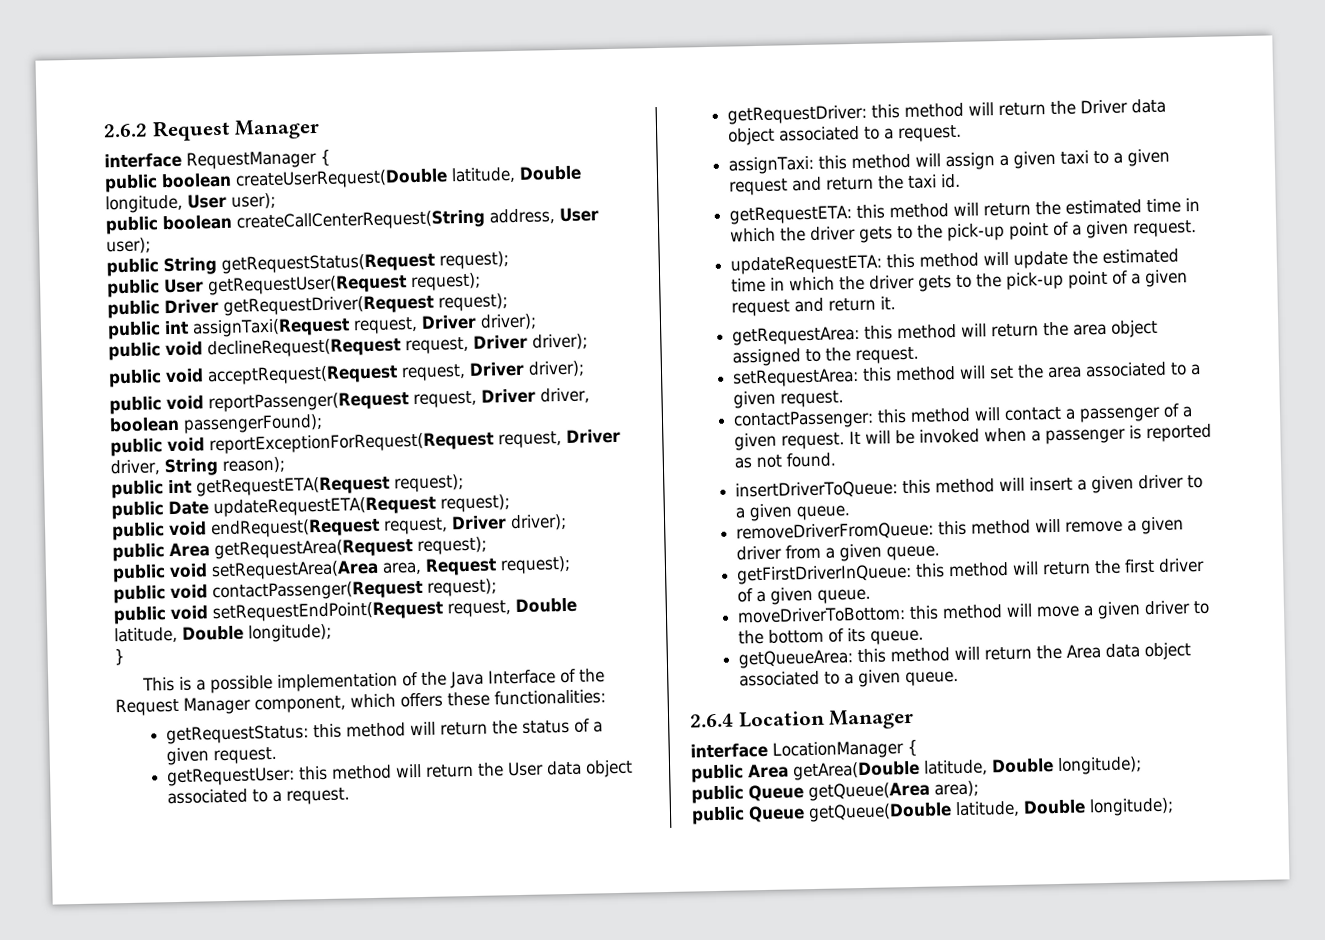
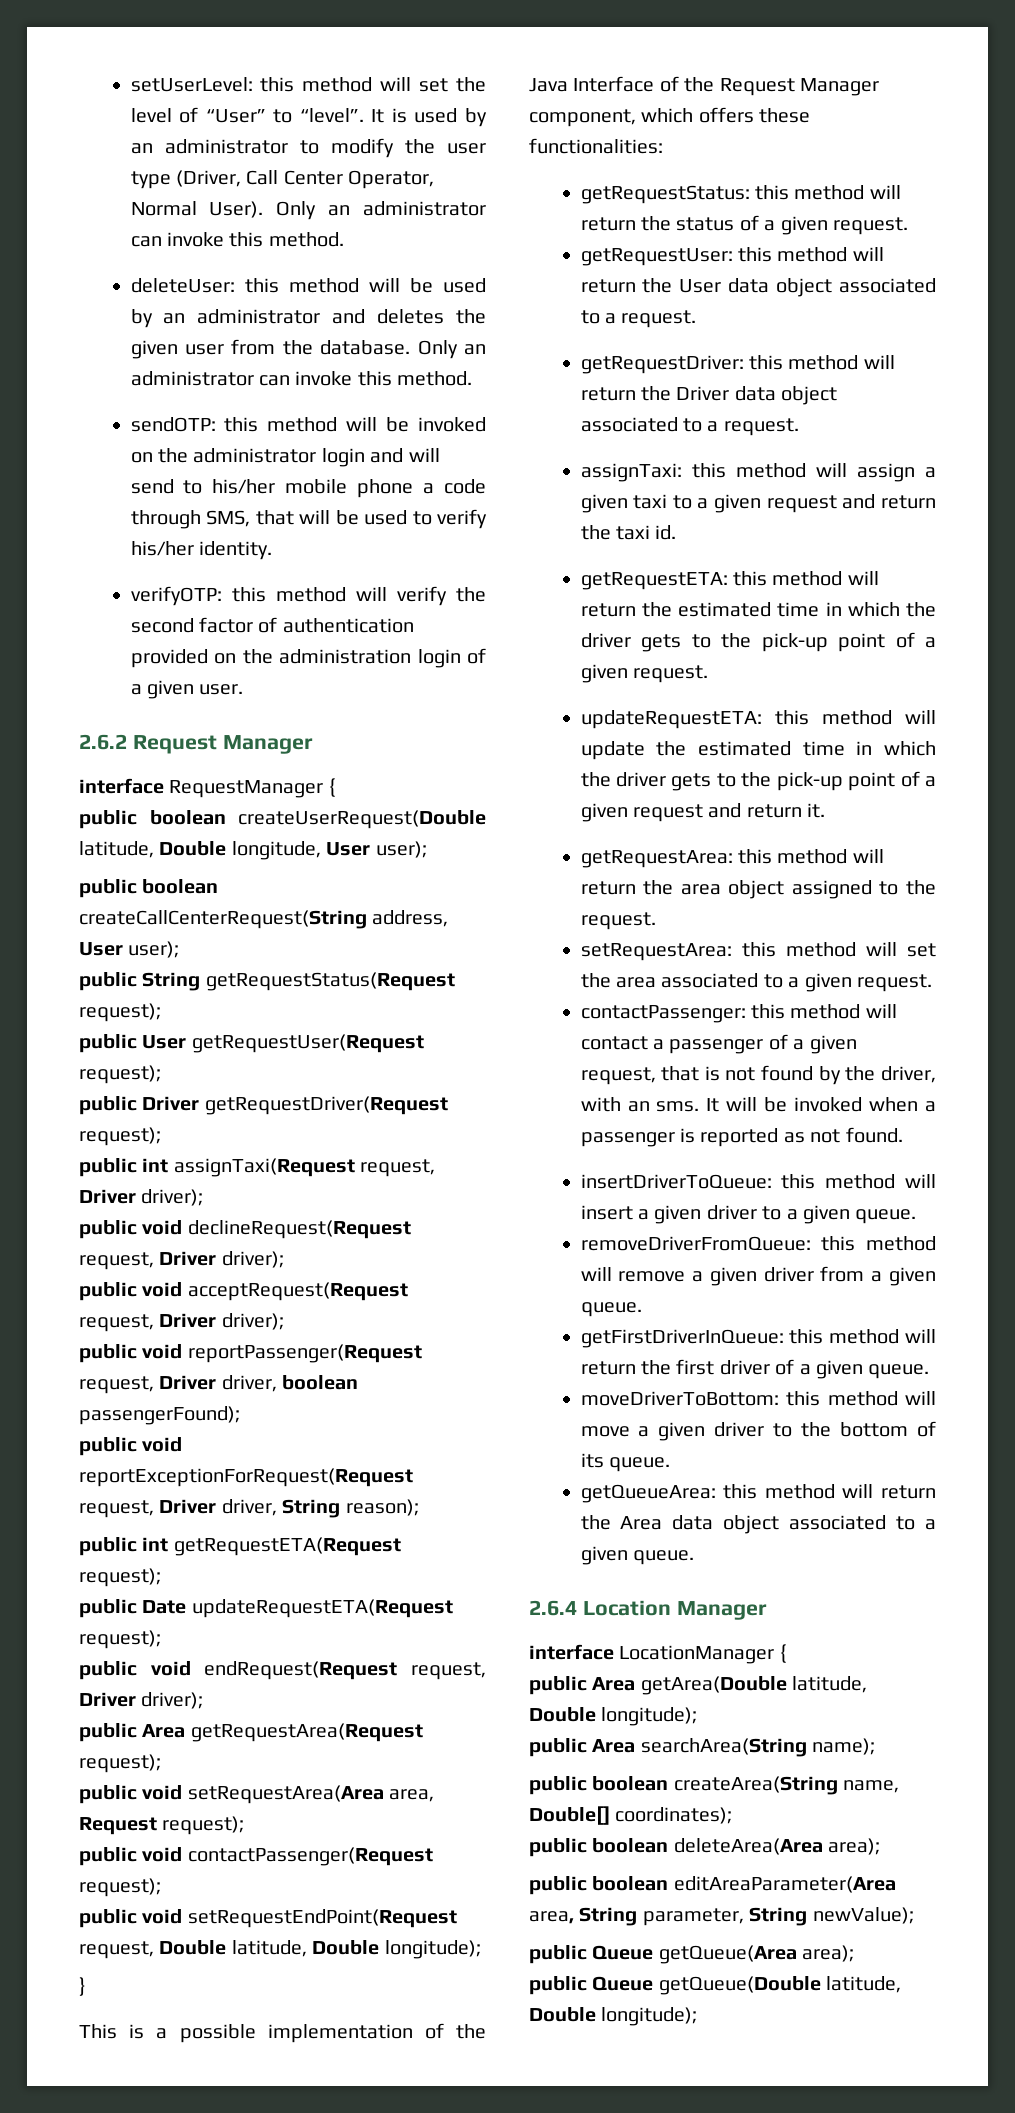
(103, 130) none -> [130,77,486,92] [130,107,487,127] [130,138,486,158] [130,170,435,189] [130,201,486,220] [130,232,344,247] [130,278,486,293] [130,309,486,328] [130,339,486,359] [130,371,473,386] [130,417,486,432] [130,448,440,467] [130,479,486,498] [130,509,487,529] [130,541,272,560] [130,586,486,606] [130,617,414,633] [130,648,487,668] [130,680,244,699] setUserLevel: this method will set the level of “User” to “level”. It is used by an administrator to modify the user type (Driver, Call Center Operator, Normal User). Only an administrator can invoke this method. // deleteUser: this method will be used by an administrator and deletes the given user from the database. Only an administrator can invoke this method. // sendOTP: this method will be invoked on the administrator login and will send to his/her mobile phone a code through SMS, that will be used to verify his/her identity. // verifyOTP: this method will verify the second factor of authentication provided on the administration login of a given user. //
[781,432,846,450] request. -> [580,1065,937,1085] [580,1097,700,1112] request, that is not found by the driver, with an sms.
(1142, 765) none -> [529,1738,876,1757] [529,1776,900,1795] [529,1806,733,1825] [529,1838,881,1857] [529,1876,896,1895] [529,1907,914,1926] // public Area searchArea(String name); // public boolean createArea(String name, Double[] coordinates); // public boolean deleteArea(Area area); // public boolean editAreaParameter(Area area, String parameter, String newValue);

